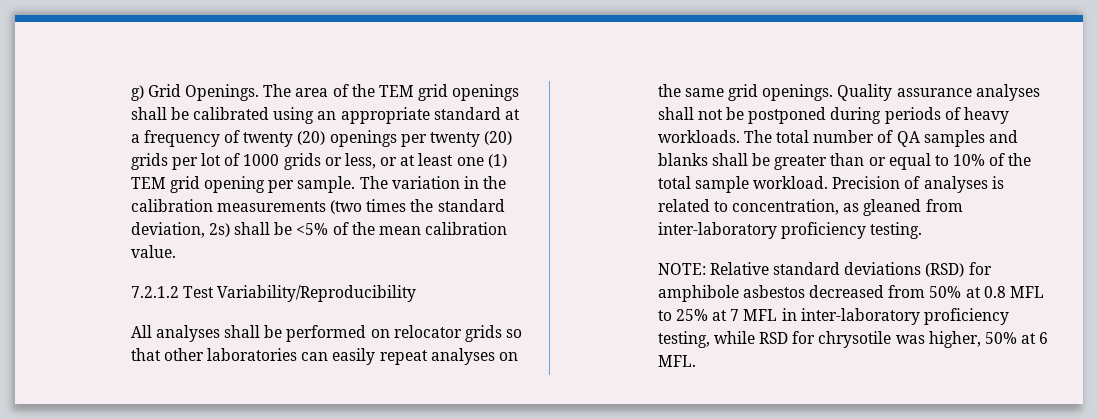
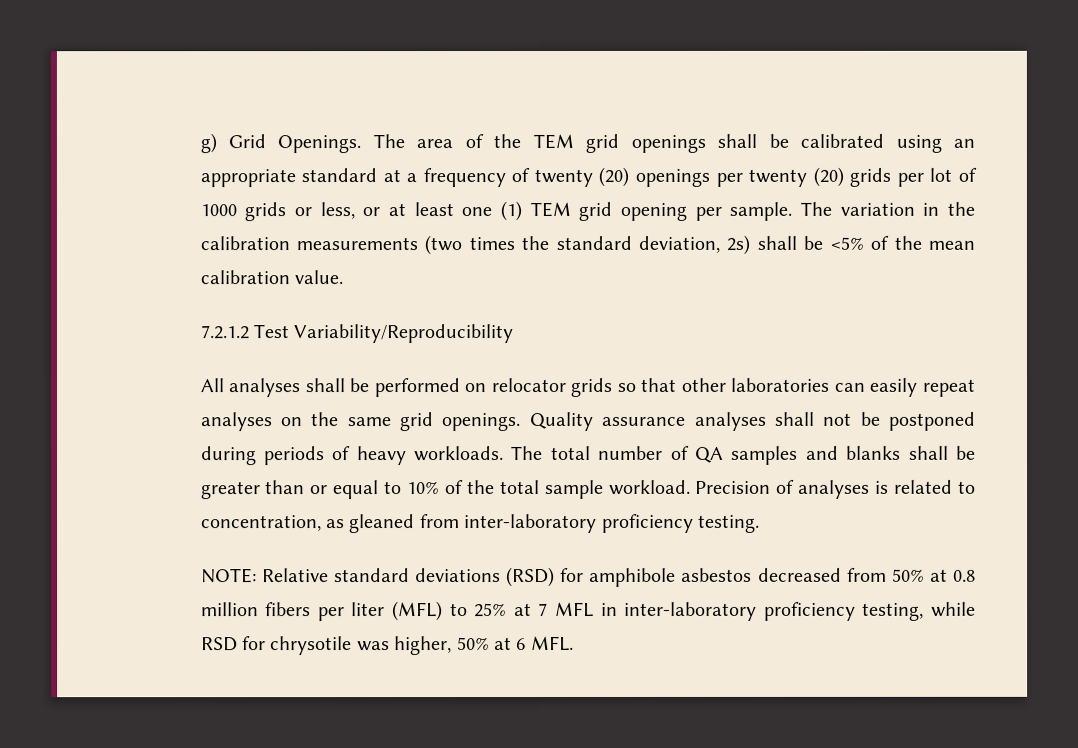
[1009,286,1044,298] MFL -> [200,601,443,622] million fibers per liter (MFL)

